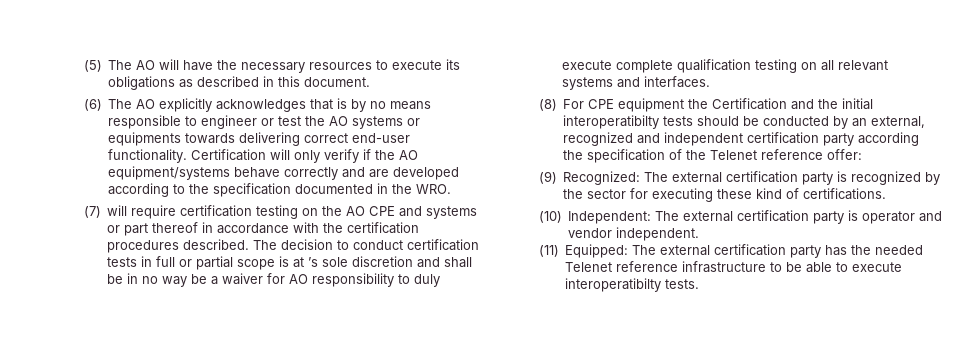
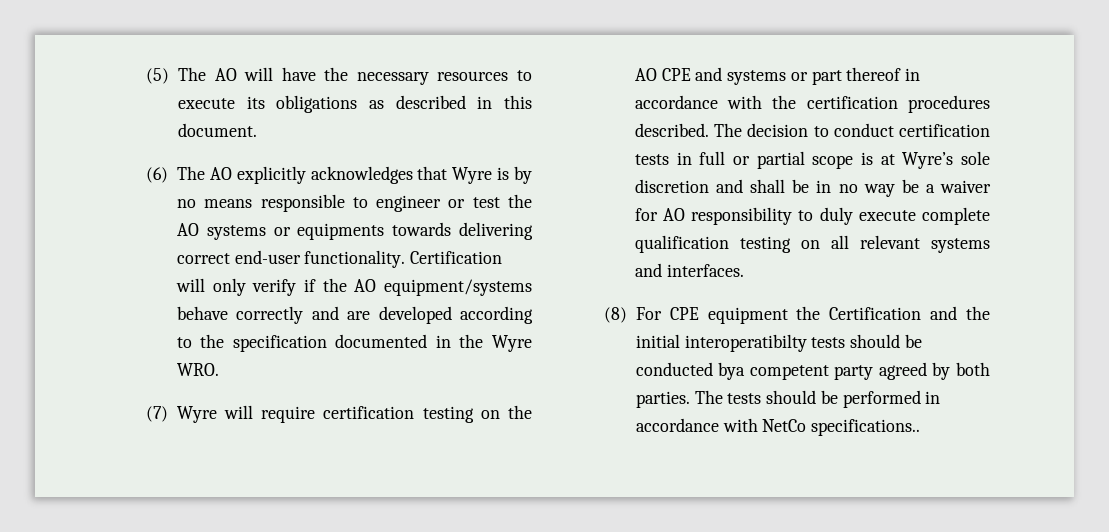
(334, 104) none -> [452,167,493,184] Wyre
(413, 189) none -> [492,335,532,352] Wyre
(101, 212) none -> [176,406,217,423] Wyre
[308,257,319,267] ’s -> [902,152,954,169] Wyre’s
[833,116,926,129] [563,132,920,146] [563,149,863,163] [538,171,941,185] [563,188,887,202] [538,210,943,224] [568,227,700,241] [538,244,924,258] [565,261,903,273] [565,278,700,292] by an external, recognized and independent certification party according the specification of the Telenet reference offer: // (9) Recognized: The external certification party is recognized by the sector for executing these kind of certifications. // (10) Independent: The external certification party is operator and vendor independent. // (11) Equipped: The external certification party has the needed Telenet reference infrastructure to be able to execute interoperatibilty tests. -> [718,362,990,380] [635,390,941,408] [635,418,921,436] bya competent party agreed by both parties. The tests should be performed in accordance with NetCo specifications..

